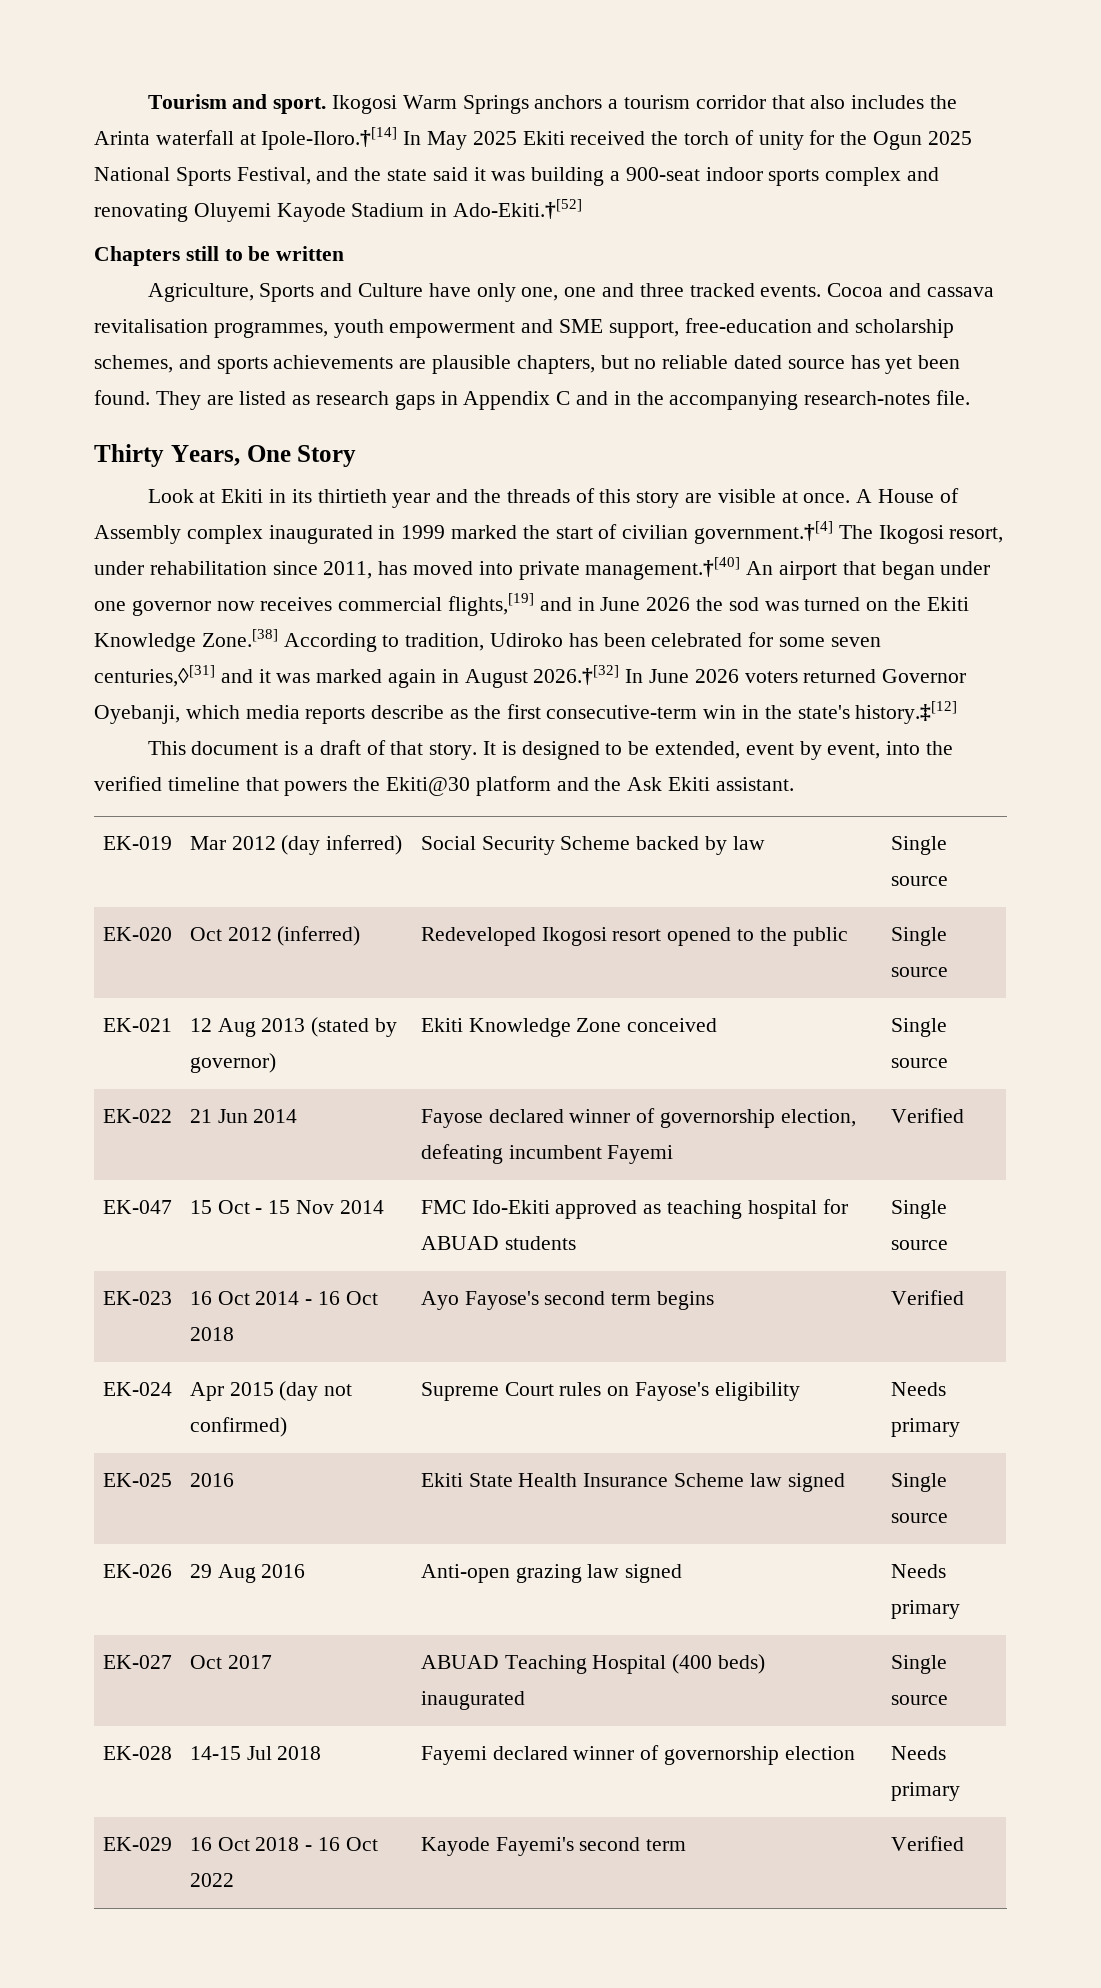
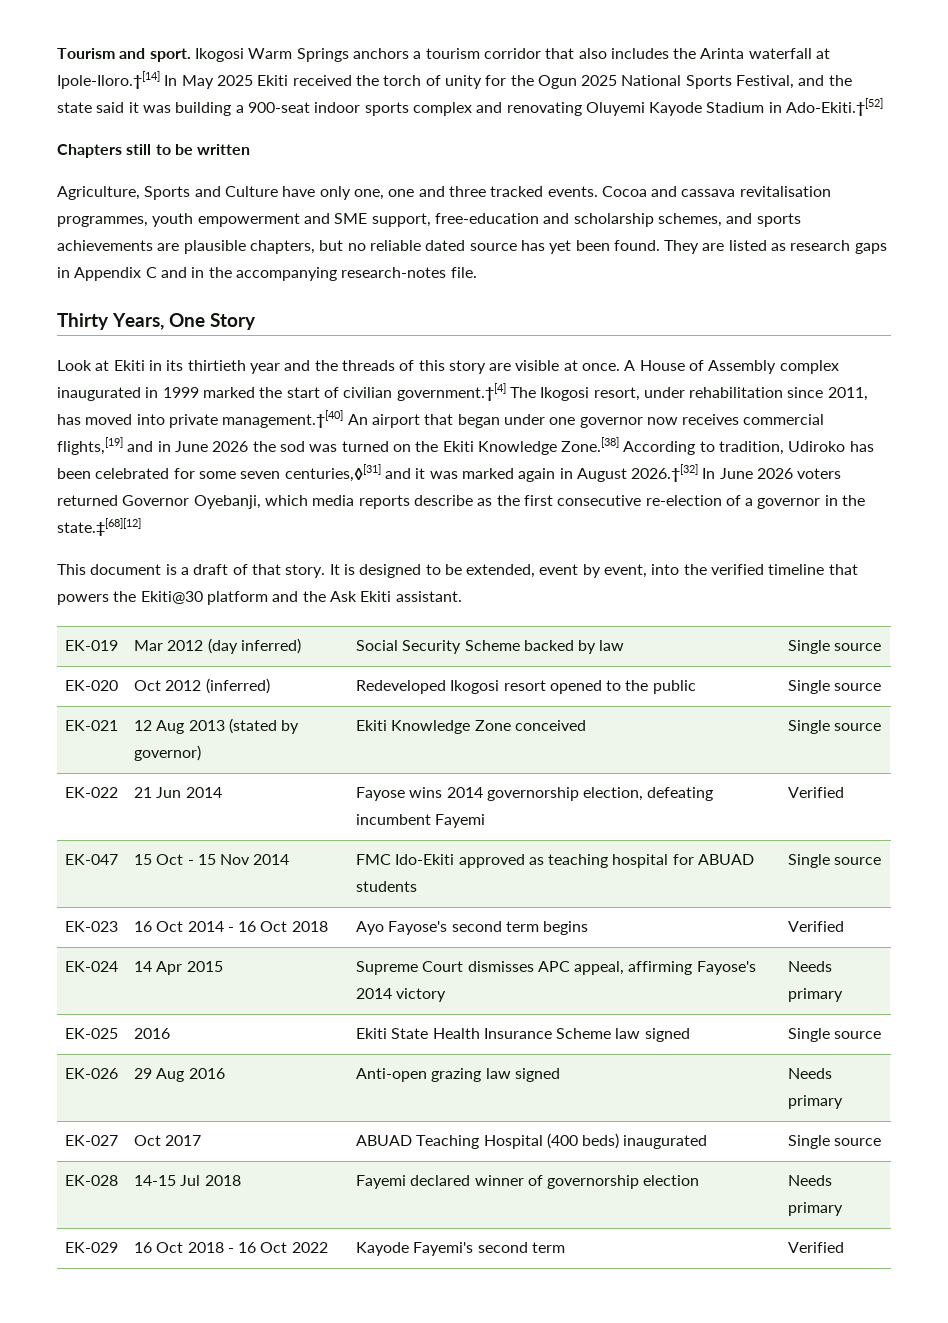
[546,701,958,724] consecutive-term win in the state's history.‡[12] -> [557,495,866,509] [57,518,141,536] consecutive re-election of a governor in the state.‡[68][12]
[488,1108,656,1123] declared winner of -> [409,787,483,798] wins 2014
(172, 1389) none -> [133,961,152,972] 14
[279,1381,353,1401] [189,1417,287,1437] (day not confirmed) -> (223, 966) none
[559,1382,800,1401] rules on Fayose's eligibility -> [467,961,756,975] [355,988,447,1002] dismisses APC appeal, affirming Fayose's 2014 victory

